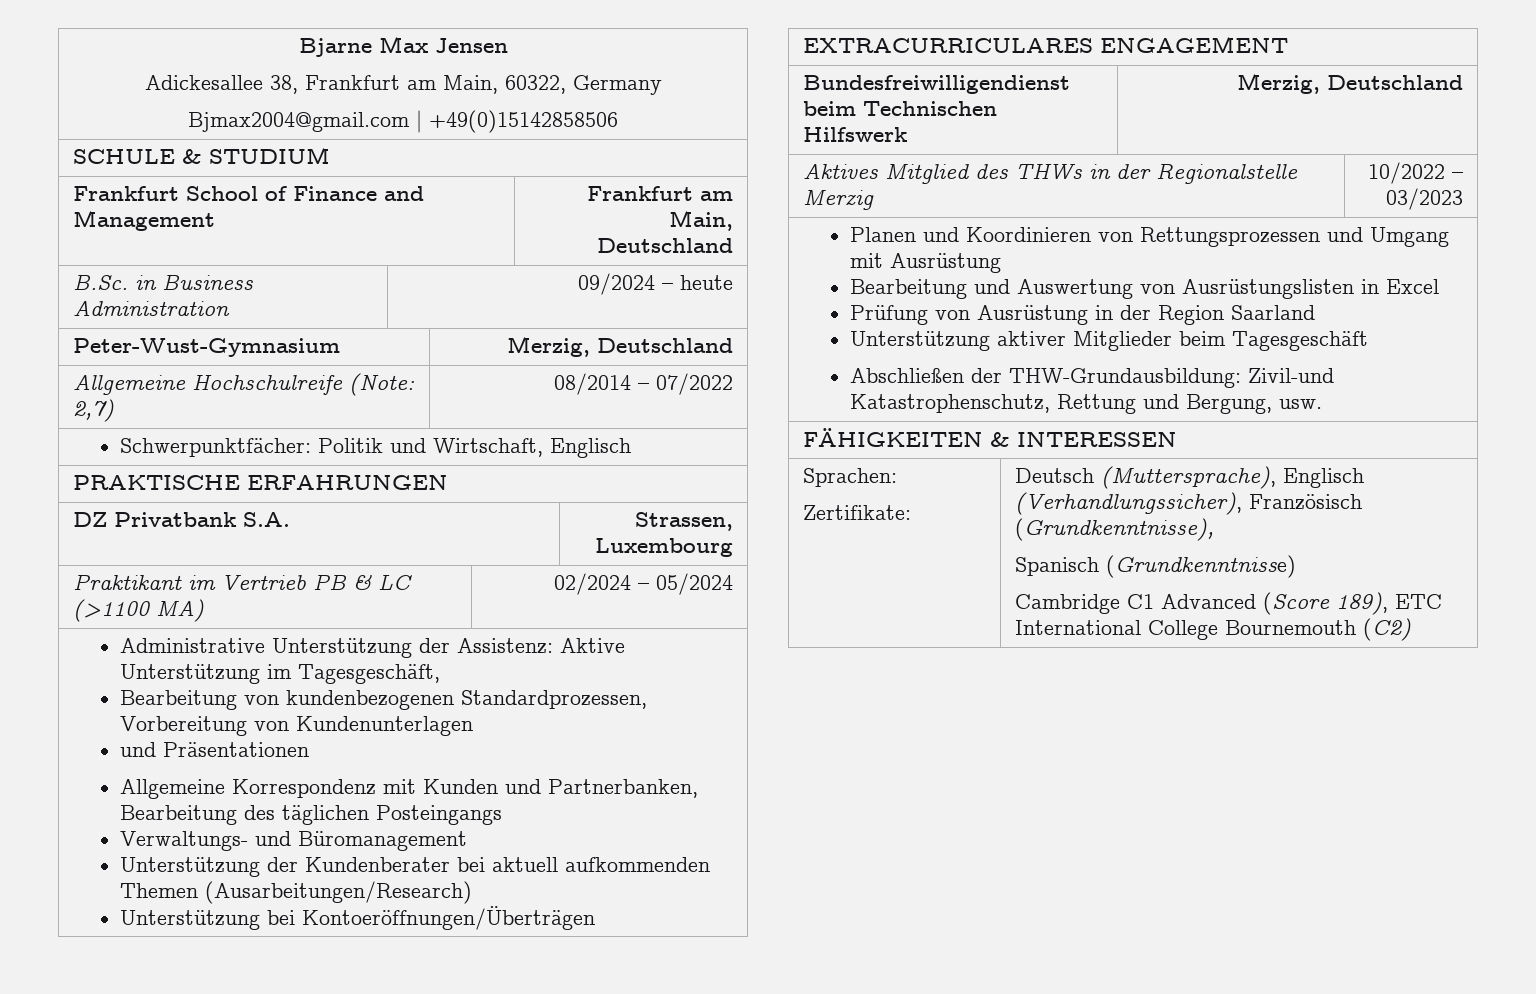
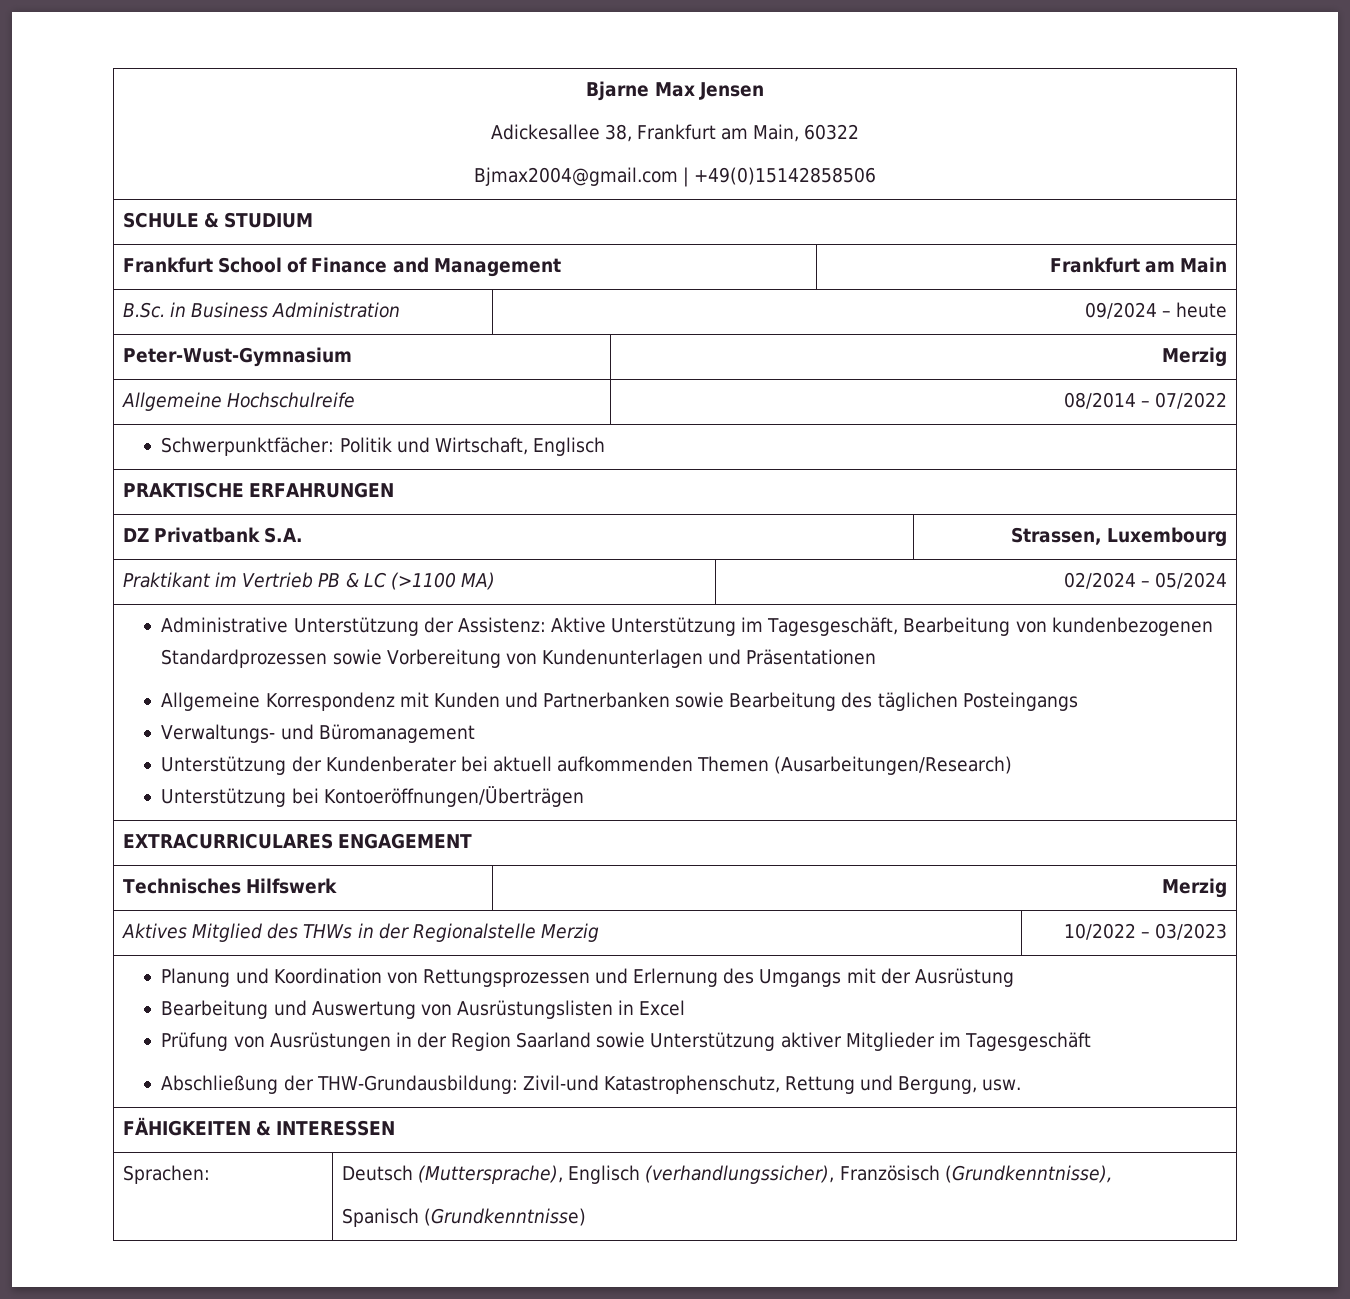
[504,75,662,95] 60322, Germany -> [804,124,860,140] 60322
[669,210,734,231] [597,238,734,253] Main, Deutschland -> [1179,257,1227,273] Main
[507,336,734,357] Merzig, Deutschland -> [1161,347,1227,367] Merzig
[348,373,415,396] [72,399,114,422] (Note: 2,7) -> (356, 400) none
(440, 674) // -> (899, 626) none
[460,690,647,709] Standardprozessen, -> [161,649,382,668] Standardprozessen sowie
(473, 726) // -> (703, 658) none
[547,779,698,798] Partnerbanken, -> [543,692,725,708] Partnerbanken sowie
[802,75,1070,94] [802,101,997,116] Bundesfreiwilligendienst beim Technischen -> [123,878,242,894] Technisches
[1237,73,1464,94] Merzig, Deutschland -> [1161,878,1227,898] Merzig
[849,227,1449,247] [849,253,883,268] Planen und Koordinieren von Rettungsprozessen und Umgang mit -> [161,968,911,987] Planung und Koordination von Rettungsprozessen und Erlernung des Umgangs mit der
[976,305,1088,325] Ausrüstung -> [269,1032,391,1051] Ausrüstungen
(1315, 312) // -> [596,1032,646,1048] sowie
[1178,331,1226,346] beim -> [938,1032,961,1047] im
[849,368,964,383] Abschließen -> [161,1075,279,1094] Abschließung
[802,505,911,520] // Zertifikate: -> (211, 1174) none
[1014,492,1242,515] (Verhandlungssicher), -> [645,1165,835,1184] (verhandlungssicher),
[1014,592,1442,615] [1014,618,1411,641] // Cambridge C1 Advanced (Score 189), ETC International College Bournemouth (C2) -> (587, 1217) none

